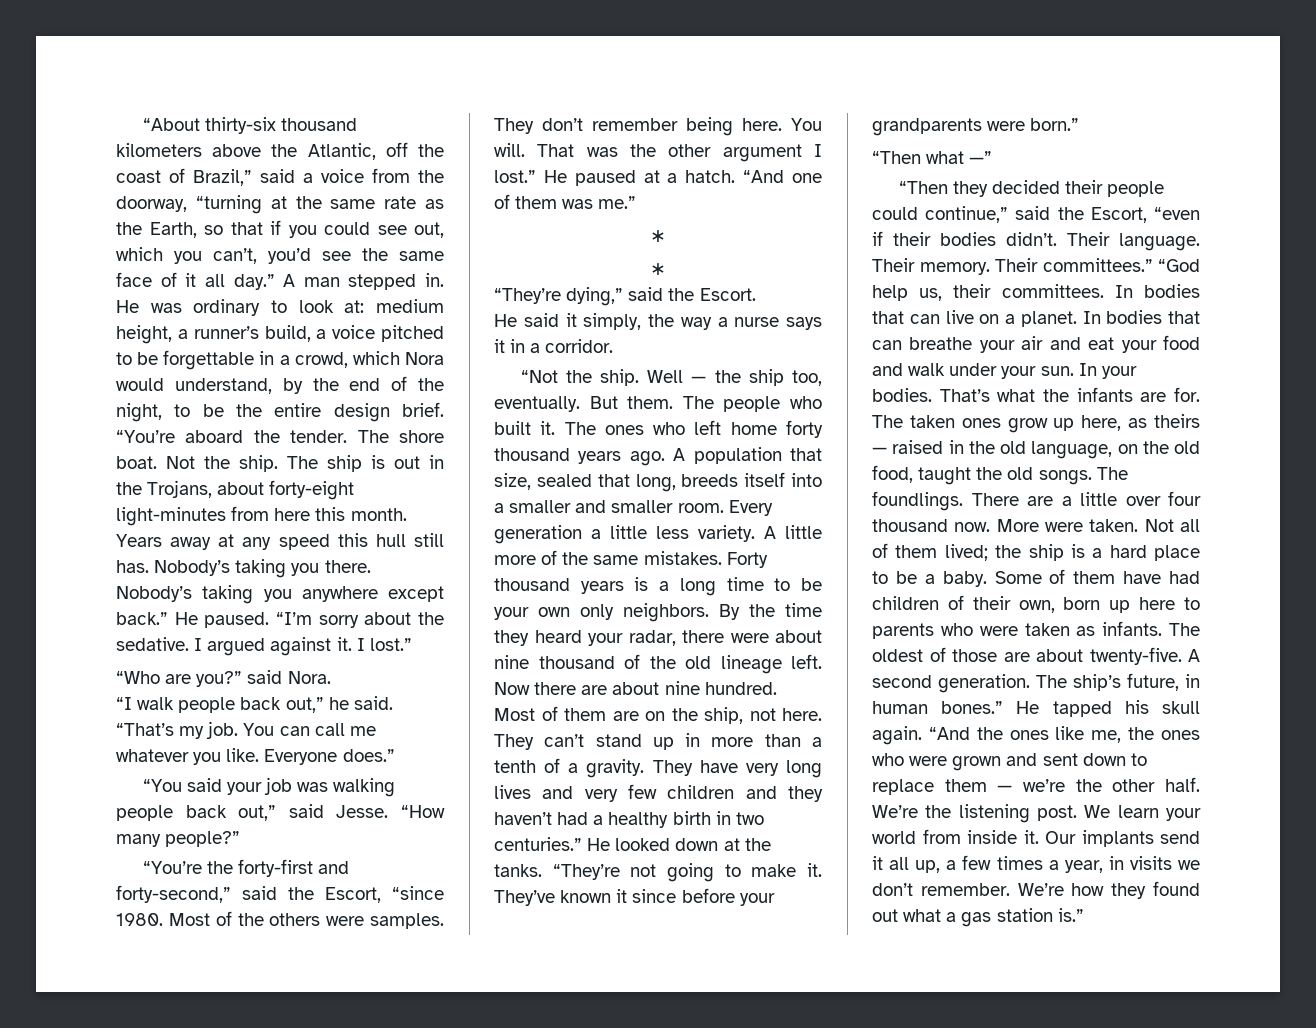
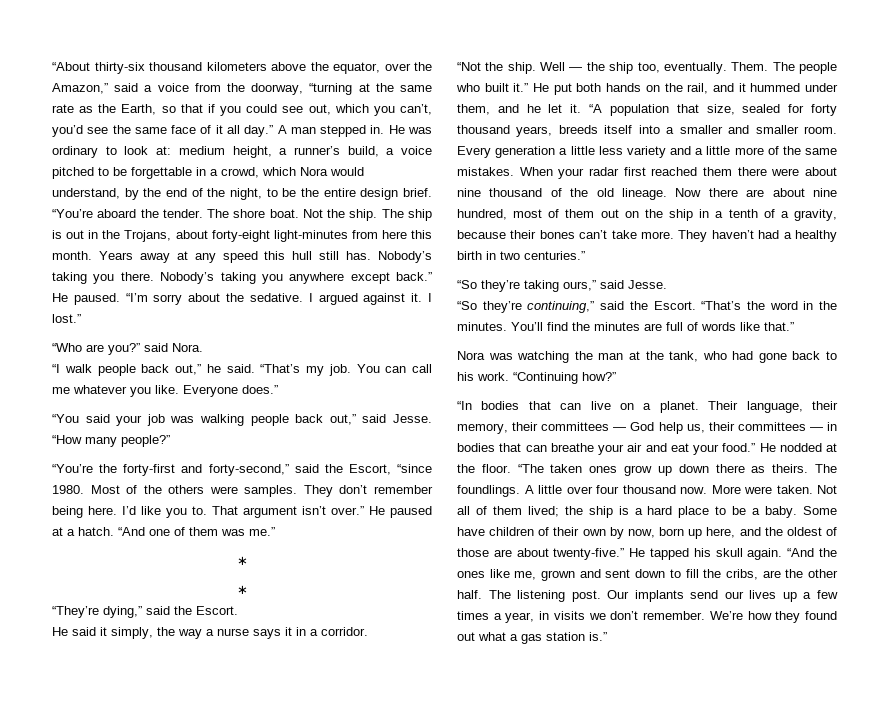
[307,142,444,160] [116,168,252,186] Atlantic, off the coast of Brazil,” -> [333,62,432,74] [52,83,108,94] equator, over the Amazon,”
[791,118,822,131] [494,143,822,162] [494,170,536,183] You will. That was the other argument I lost.” -> [122,506,364,518] I’d like you to. That argument isn’t over.”
[589,396,674,409] But them. -> [731,62,769,71] Them.
[540,420,823,438] [494,447,822,466] [494,473,676,492] it. The ones who left home forty thousand years ago. A population that size, sealed that long, -> [513,83,838,95] [457,104,837,116] [457,125,553,137] it.” He put both hands on the rail, and it hummed under them, and he let it. “A population that size, sealed for forty thousand years,
[698,525,776,542] variety. A -> [626,146,704,158] variety and a
[726,552,768,568] [494,577,822,596] [494,603,822,622] [494,630,676,646] Forty thousand years is a long time to be your own only neighbors. By the time they heard your radar, -> [519,167,732,179] When your radar first reached them
[720,654,822,674] lineage left. -> [622,188,667,200] lineage.
[704,682,777,695] [494,706,822,724] [494,733,822,750] [494,758,822,778] [494,784,823,802] hundred. Most of them are on the ship, not here. They can’t stand up in more than a tenth of a gravity. They have very long lives and very few children and they -> [457,209,837,221] [457,230,708,242] hundred, most of them out on the ship in a tenth of a gravity, because their bones can’t take more. They
[587,838,771,851] [494,863,822,882] [494,888,775,906] [872,118,1080,136] [872,151,993,164] [898,180,1165,197] [872,206,1200,223] [872,231,1200,251] [872,258,1200,275] [872,284,1133,301] He looked down at the tanks. “They’re not going to make it. They’ve known it since before your grandparents were born.” // “Then what —” // “Then they decided their people could continue,” said the Escort, “even if their bodies didn’t. Their language. Their memory. Their committees.” “God help us, their committees. In -> [457,280,667,292] [457,301,837,313] [457,322,794,331] [457,351,837,363] [457,372,616,384] [457,401,472,410] // “So they’re taking ours,” said Jesse. // “So they’re continuing,” said the Escort. “That’s the word in the minutes. You’ll find the minutes are full of words like that.” // Nora was watching the man at the tank, who had gone back to his work. “Continuing how?” // “In
[1082,311,1101,324] In -> [708,401,838,413] [457,422,837,434] Their language, their memory, their committees — God help us, their committees — in
[1163,335,1200,350] [872,363,1137,379] [872,387,1200,402] [872,414,1200,433] [872,440,1200,459] [872,465,1128,485] [872,491,1072,511] food and walk under your sun. In your bodies. That’s what the infants are for. The taken ones grow up here, as theirs — raised in the old language, on the old food, taught the old songs. The foundlings. There are a -> [722,443,837,452] [457,464,837,476] [457,485,534,497] food.” He nodded at the floor. “The taken ones grow up down there as theirs. The foundlings. A
[1049,569,1200,584] [872,595,1200,613] [872,621,1200,639] of them have had children of their own, born up here to parents who were taken as infants. The -> [457,527,783,539] have children of their own by now, born up here, and the
[1089,647,1200,665] [872,673,1200,693] [872,701,1004,714] twenty-five. A second generation. The ship’s future, in human bones.” -> [553,548,625,560] twenty-five.”
[1128,727,1200,740] [872,753,948,766] the ones who were -> (537, 575) none
[872,777,1200,795] [872,804,1201,823] [872,829,1200,847] [872,856,941,873] replace them — we’re the other half. We’re the listening post. We learn your world from inside it. Our implants send it all up, -> [685,569,838,580] [457,590,797,602] fill the cribs, are the other half. The listening post. Our implants send our lives up

